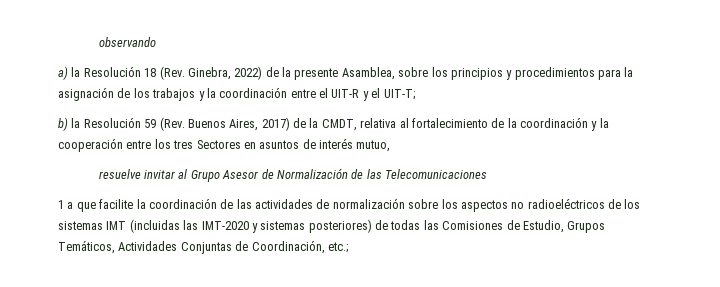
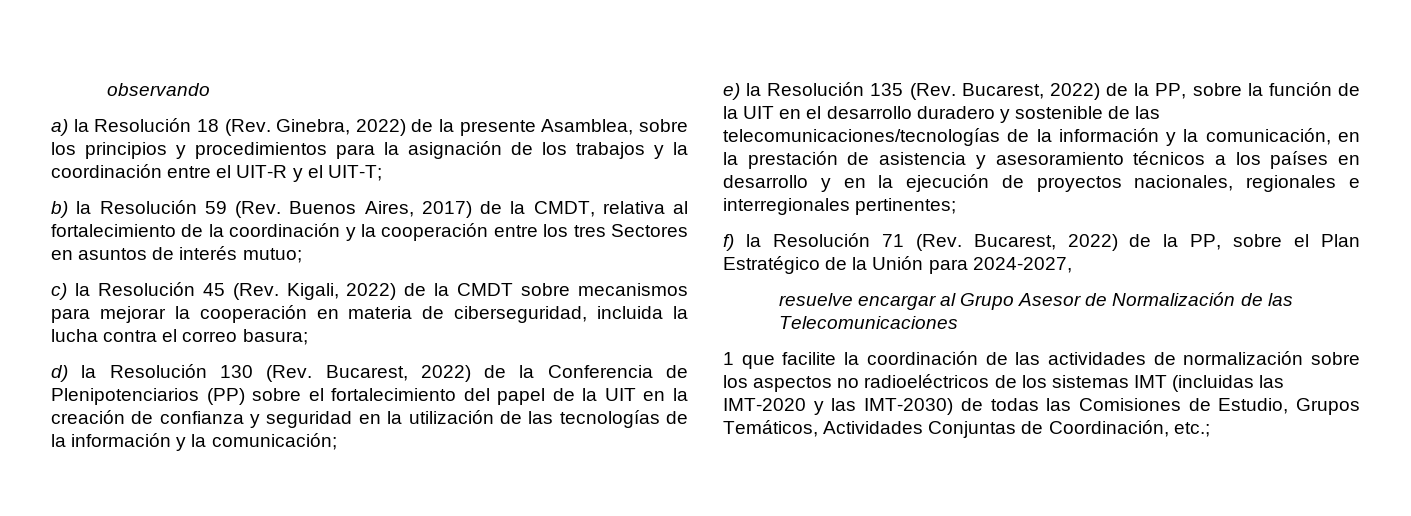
[356,140,391,152] mutuo, -> [242,248,302,263] [51,282,688,300] [51,305,689,323] [51,329,308,345] [51,364,688,382] [51,388,688,405] [51,410,689,428] [51,433,337,451] [723,82,1360,100] [723,106,1161,123] [723,128,1360,146] [723,151,1360,169] [723,174,1360,192] [723,198,957,215] [723,233,1360,251] [723,256,1072,274] mutuo; // c) la Resolución 45 (Rev. Kigali, 2022) de la CMDT sobre mecanismos para mejorar la cooperación en materia de ciberseguridad, incluida la lucha contra el correo basura; // d) la Resolución 130 (Rev. Bucarest, 2022) de la Conferencia de Plenipotenciarios (PP) sobre el fortalecimiento del papel de la UIT en la creación de confianza y seguridad en la utilización de las tecnologías de la información y la comunicación; // e) la Resolución 135 (Rev. Bucarest, 2022) de la PP, sobre la función de la UIT en el desarrollo duradero y sostenible de las telecomunicaciones/tecnologías de la información y la comunicación, en la prestación de asistencia y asesoramiento técnicos a los países en desarrollo y en la ejecución de proyectos nacionales, regionales e interregionales pertinentes; // f) la Resolución 71 (Rev. Bucarest, 2022) de la PP, sobre el Plan Estratégico de la Unión para 2024-2027,
[143,170,175,179] invitar -> [857,295,936,310] encargar
[67,202,74,209] a -> (734, 358) none
[260,219,372,233] sistemas posteriores) -> [831,398,954,415] las IMT-2030)

